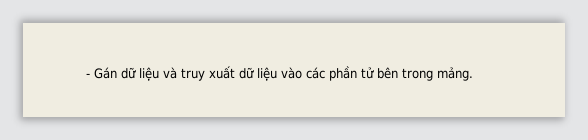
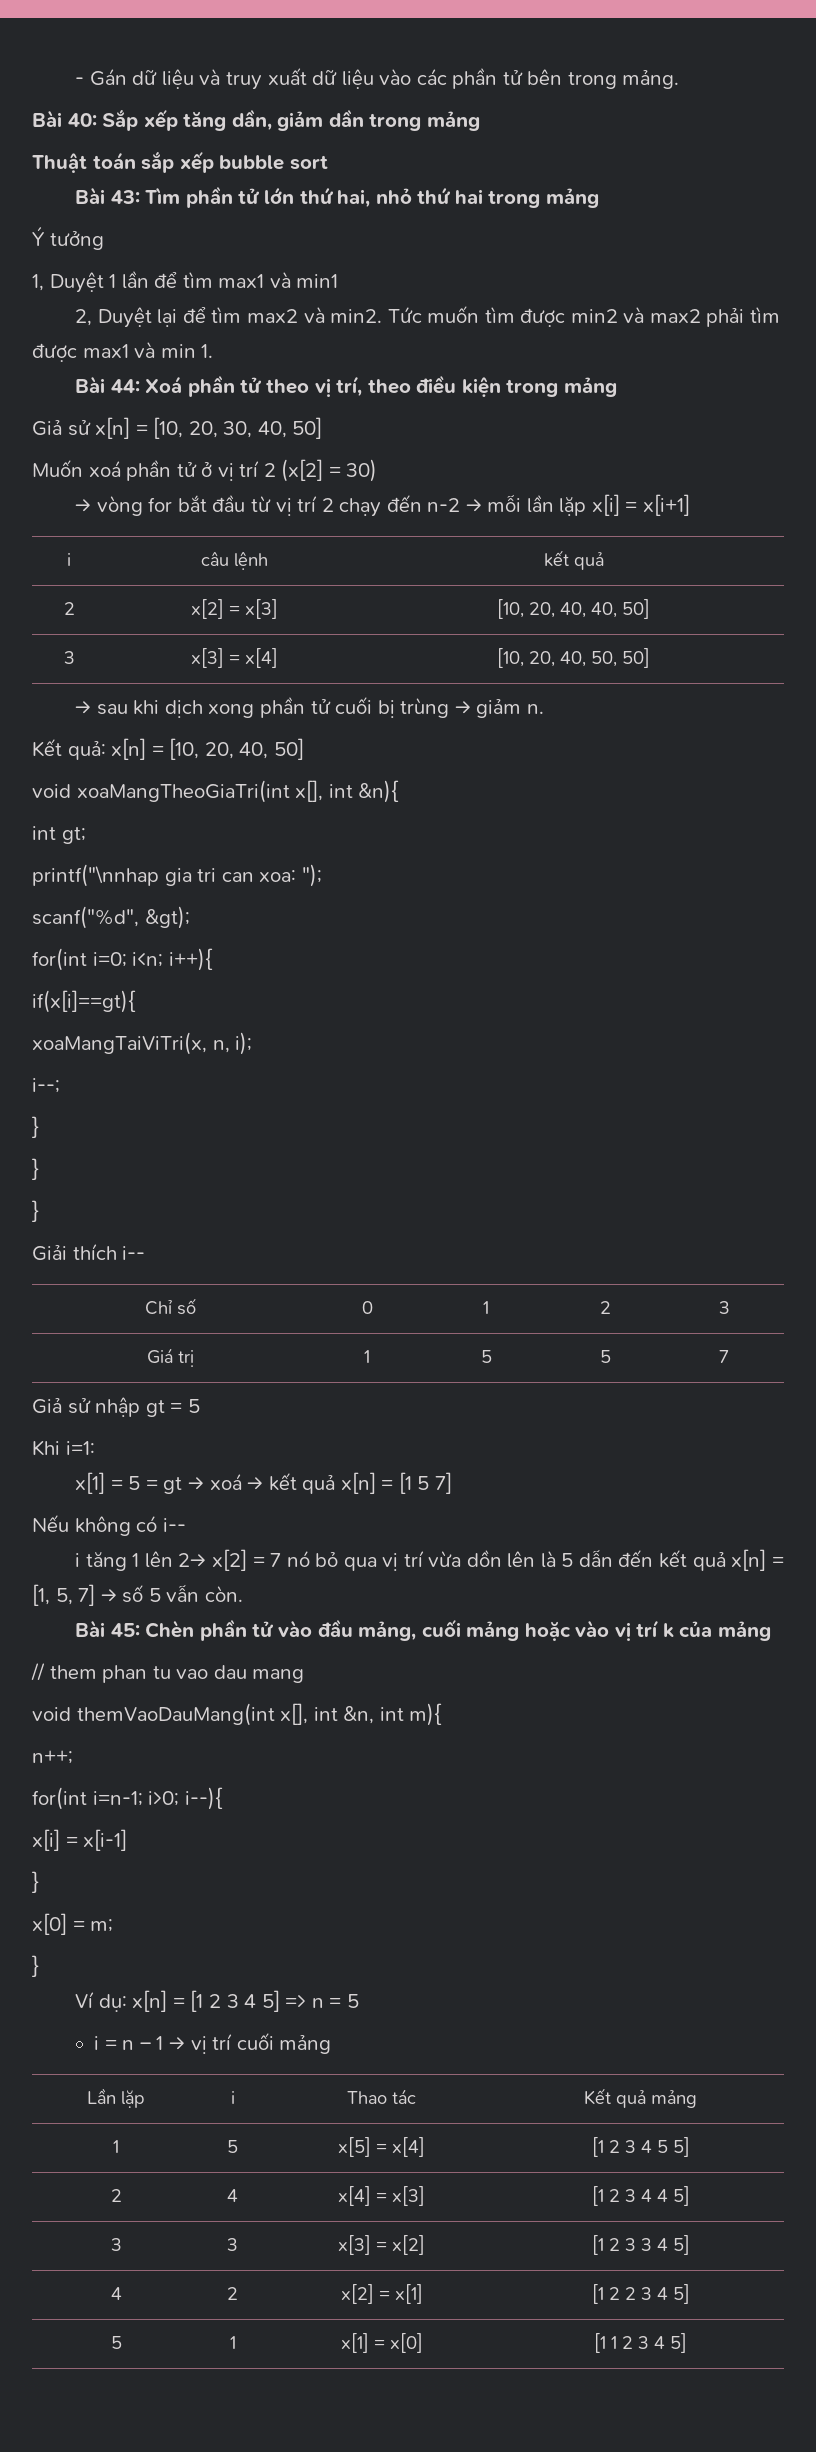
(473, 74) none -> [32,109,480,131] [32,151,328,173] [75,186,599,208] [32,226,104,250] [32,270,339,293] [75,305,780,328] [32,341,214,362] [75,375,617,397] [32,417,323,439] [32,459,378,482] [75,494,690,517] [67,553,71,566] [200,552,268,570] [543,550,604,570] [63,602,75,615] [190,599,278,619] [497,599,650,619] [63,651,75,664] [190,648,278,668] [497,648,650,668] [75,696,544,718] [32,738,304,760] [32,780,400,803] [32,826,86,844] [32,864,322,887] [32,906,190,929] [32,948,213,971] [32,990,136,1013] [32,1032,253,1055] [32,1078,60,1093] [32,1116,39,1138] [32,1158,39,1180] [32,1200,39,1222] [32,1243,146,1261] [144,1298,196,1315] [361,1301,373,1314] [483,1301,489,1314] [599,1301,611,1314] [718,1301,730,1314] [146,1348,194,1367] [364,1350,370,1363] [480,1350,492,1363] [599,1350,611,1363] [719,1350,729,1363] [32,1397,200,1417] [32,1440,95,1456] [75,1472,452,1494] [32,1514,186,1536] [75,1549,784,1571] [32,1584,243,1606] [75,1619,771,1641] [31,1663,305,1683] [32,1703,443,1726] [32,1750,73,1764] [32,1787,223,1810] [32,1829,128,1851] [32,1871,39,1893] [32,1913,114,1935] [32,1955,39,1977] [75,1990,359,2012] [94,2032,332,2054] [87,2088,145,2108] [230,2091,235,2104] [347,2089,416,2104] [584,2088,697,2108] [113,2140,119,2153] [227,2140,238,2153] [338,2137,425,2157] [591,2137,690,2157] [110,2189,122,2202] [227,2189,238,2202] [338,2186,425,2206] [591,2186,690,2206] [110,2238,122,2251] [227,2238,238,2251] [338,2235,425,2255] [591,2235,690,2255] [110,2287,122,2300] [227,2287,238,2300] [340,2284,423,2304] [591,2284,690,2304] [110,2336,122,2349] [229,2336,236,2349] [340,2333,423,2353] [594,2333,687,2353] // Bài 40: Sắp xếp tăng dần, giảm dần trong mảng // Thuật toán sắp xếp bubble sort // Bài 43: Tìm phần tử lớn thứ hai, nhỏ thứ hai trong mảng // Ý tưởng // 1, Duyệt 1 lần để tìm max1 và min1 // 2, Duyệt lại để tìm max2 và min2. Tức muốn tìm được min2 và max2 phải tìm được max1 và min 1. // Bài 44: Xoá phần tử theo vị trí, theo điều kiện trong mảng // Giả sử x[n] = [10, 20, 30, 40, 50] // Muốn xoá phần tử ở vị trí 2 (x[2] = 30) // → vòng for bắt đầu từ vị trí 2 chạy đến n-2 → mỗi lần lặp x[i] = x[i+1] // i | câu lệnh | kết quả // 2 | x[2] = x[3] | [10, 20, 40, 40, 50] // 3 | x[3] = x[4] | [10, 20, 40, 50, 50] // → sau khi dịch xong phần tử cuối bị trùng → giảm n. // Kết quả: x[n] = [10, 20, 40, 50] // void xoaMangTheoGiaTri(int x[], int &n){ // int gt; // printf("\nnhap gia tri can xoa: "); // scanf("%d", &gt); // for(int i=0; i<n; i++){ // if(x[i]==gt){ // xoaMangTaiViTri(x, n, i); // i--; // } // } // } // Giải thích i-- // Chỉ số | 0 | 1 | 2 | 3 // Giá trị | 1 | 5 | 5 | 7 // Giả sử nhập gt = 5 // Khi i=1: // x[1] = 5 = gt → xoá → kết quả x[n] = [1 5 7] // Nếu không có i-- // i tăng 1 lên 2→ x[2] = 7 nó bỏ qua vị trí vừa dồn lên là 5 dẫn đến kết quả x[n] = [1, 5, 7] → số 5 vẫn còn. // Bài 45: Chèn phần tử vào đầu mảng, cuối mảng hoặc vào vị trí k của mảng // // them phan tu vao dau mang // void themVaoDauMang(int x[], int &n, int m){ // n++; // for(int i=n-1; i>0; i--){ // x[i] = x[i-1] // } // x[0] = m; // } // Ví dụ: x[n] = [1 2 3 4 5] => n = 5 // i = n – 1 → vị trí cuối mảng // Lần lặp | i | Thao tác | Kết quả mảng // 1 | 5 | x[5] = x[4] | [1 2 3 4 5 5] // 2 | 4 | x[4] = x[3] | [1 2 3 4 4 5] // 3 | 3 | x[3] = x[2] | [1 2 3 3 4 5] // 4 | 2 | x[2] = x[1] | [1 2 2 3 4 5] // 5 | 1 | x[1] = x[0] | [1 1 2 3 4 5]

